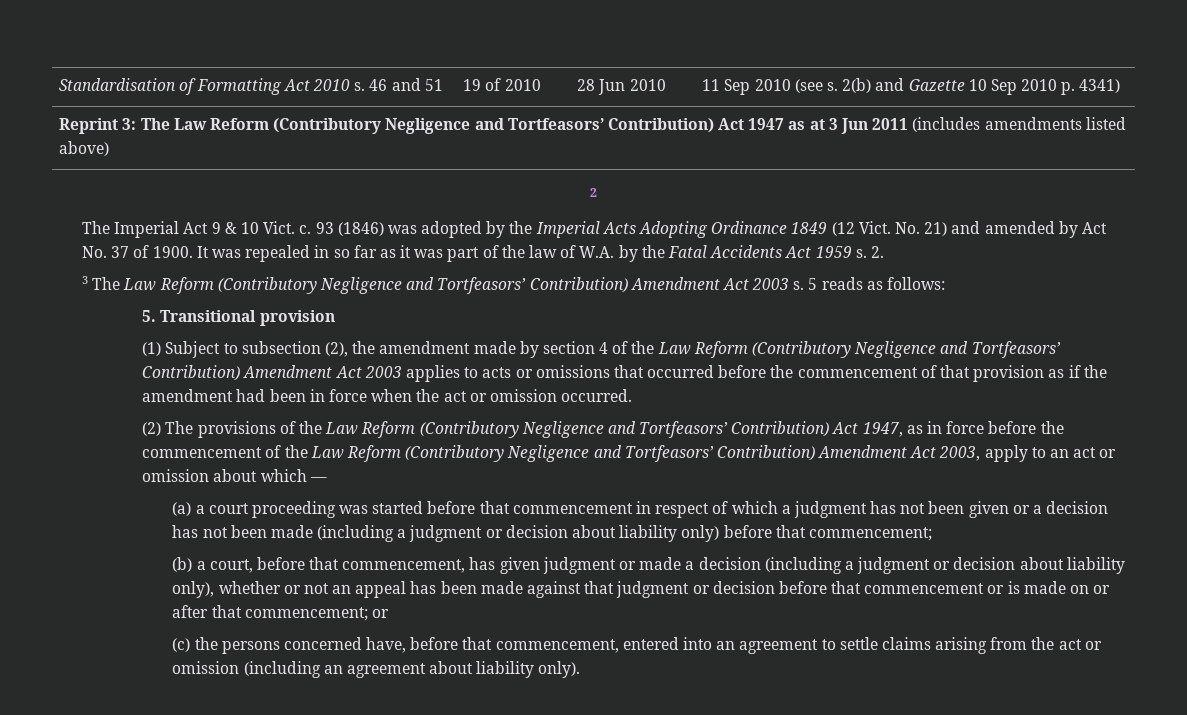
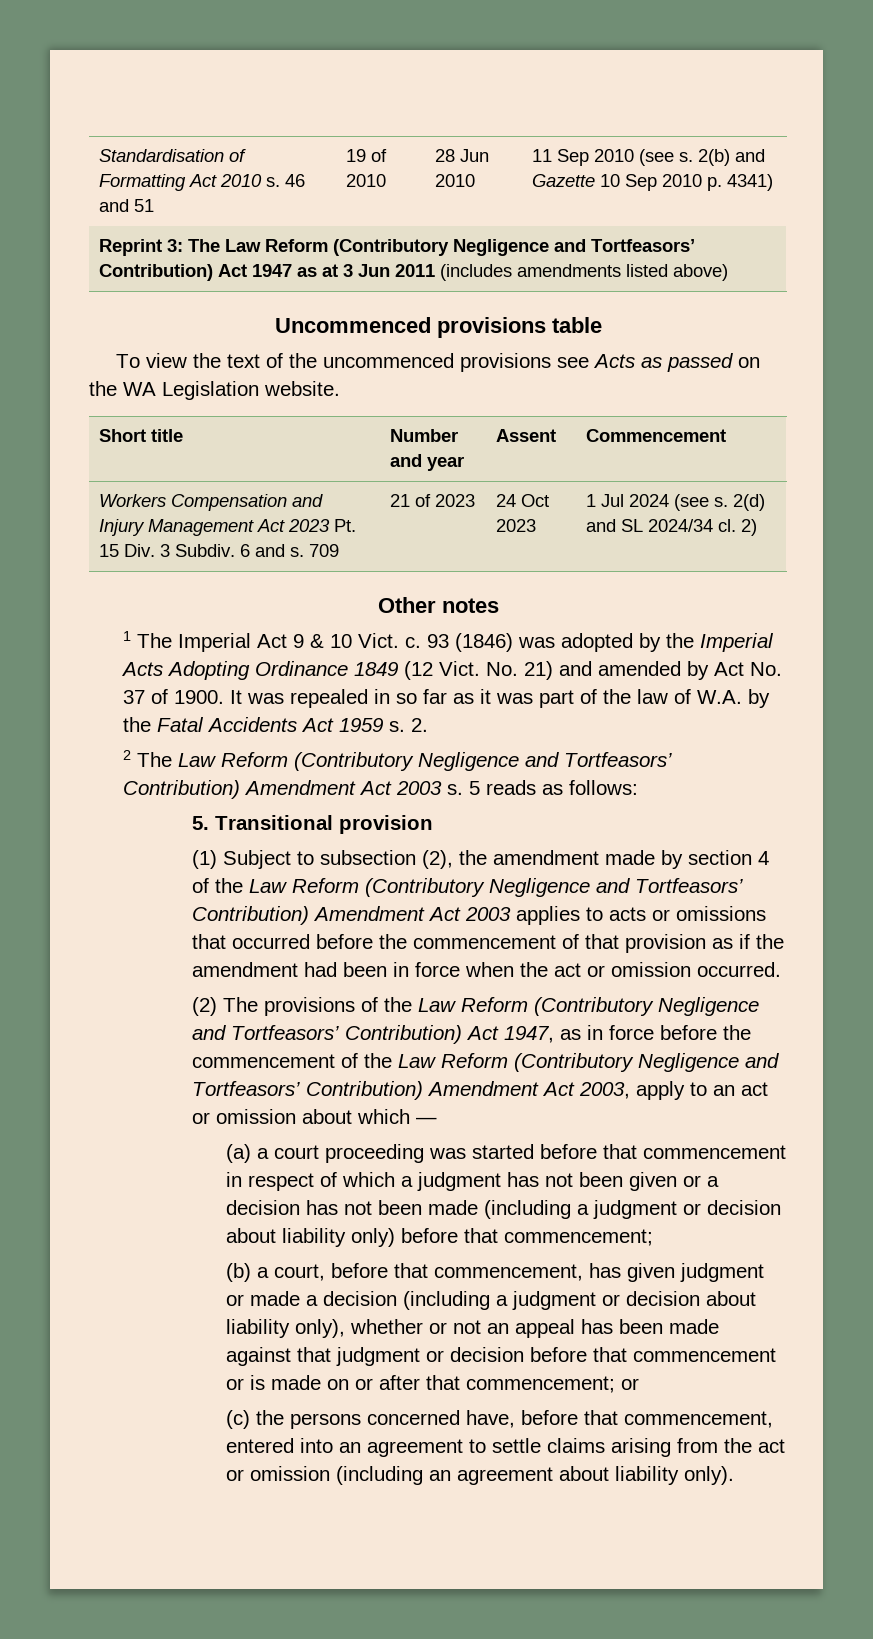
[590,188,597,197] 2 // -> [274,317,602,338] [116,353,761,372] [89,381,340,400] [99,429,184,442] [390,429,459,442] [390,454,465,471] [496,429,557,442] [586,429,727,442] [99,494,324,511] [99,519,357,536] [99,544,340,557] [390,494,476,507] [496,494,550,507] [496,519,537,532] [586,494,766,511] [586,519,758,536] [377,597,499,613] [123,631,132,641] Uncommenced provisions table // To view the text of the uncommenced provisions see Acts as passed on the WA Legislation website. // Short title | Number and year | Assent | Commencement // Workers Compensation and Injury Management Act 2023 Pt. 15 Div. 3 Subdiv. 6 and s. 709 | 21 of 2023 | 24 Oct 2023 | 1 Jul 2024 (see s. 2(d) and SL 2024/34 cl. 2) // Other notes // 1
[82,276,89,284] 3 -> [123,750,132,760] 2

